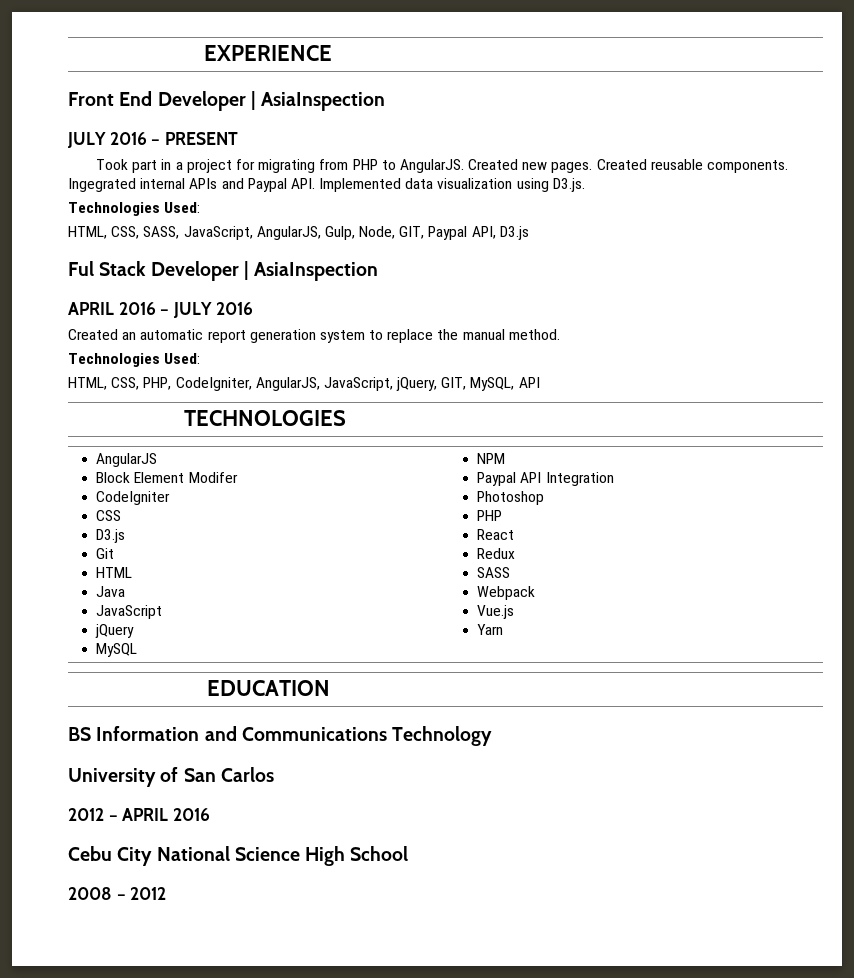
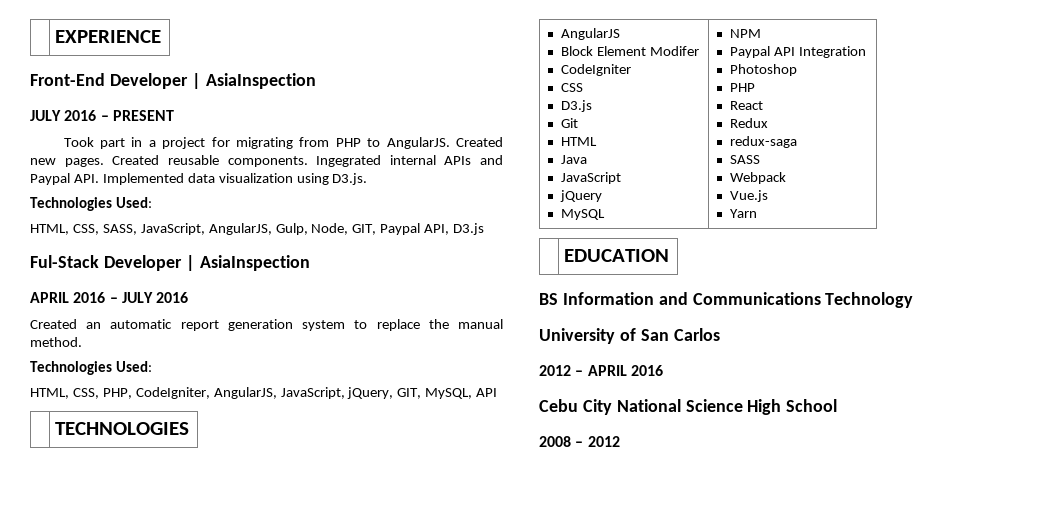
[68,91,153,106] Front End -> [30,73,105,86] Front-End
[68,261,147,276] Ful Stack -> [30,255,99,268] Ful-Stack
(516, 553) none -> [730,136,798,148] // redux-saga

